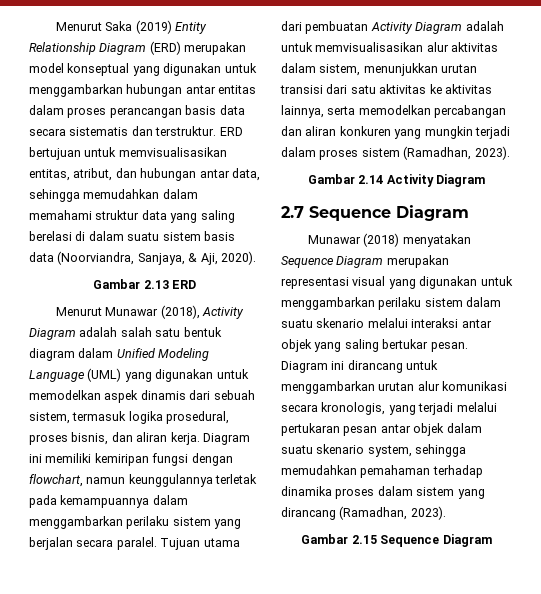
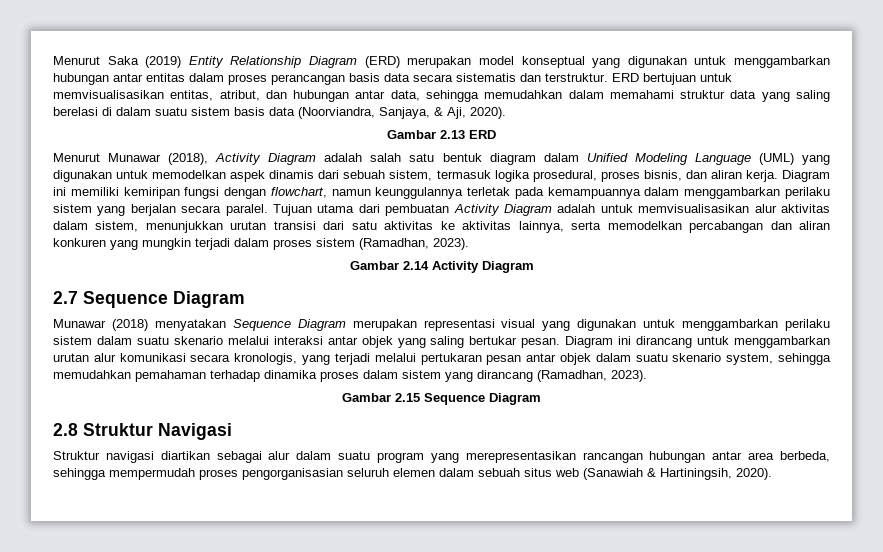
(492, 540) none -> [53,423,232,440] [53,451,831,463] [53,468,772,480] // 2.8 Struktur Navigasi // Struktur navigasi diartikan sebagai alur dalam suatu program yang merepresentasikan rancangan hubungan antar area berbeda, sehingga mempermudah proses pengorganisasian seluruh elemen dalam sebuah situs web (Sanawiah & Hartiningsih, 2020).

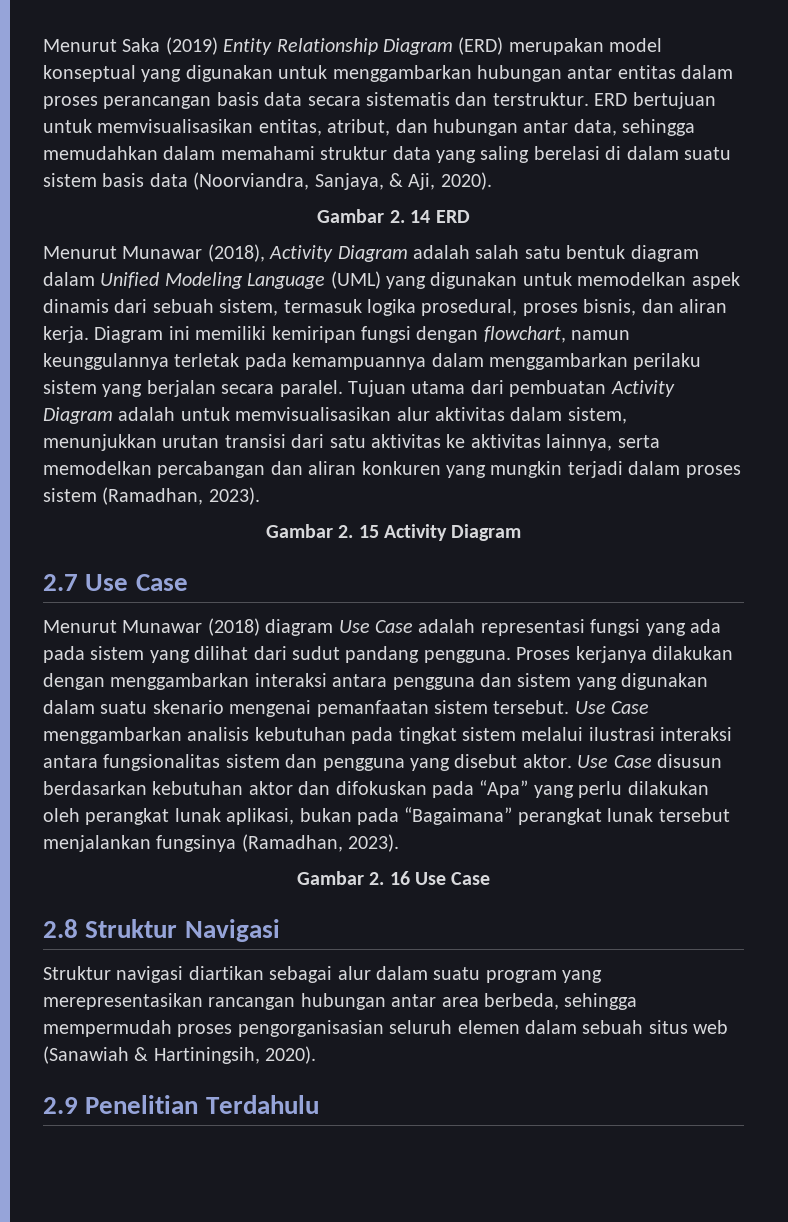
[440,130,465,139] 2.13 -> [389,210,431,223] 2. 14
[402,261,429,270] 2.14 -> [338,525,379,538] 2. 15
[83,291,245,308] [53,319,830,331] [53,336,830,348] [53,353,831,365] [53,370,647,382] [342,393,541,405] Sequence Diagram // Munawar (2018) menyatakan Sequence Diagram merupakan representasi visual yang digunakan untuk menggambarkan perilaku sistem dalam suatu skenario melalui interaksi antar objek yang saling bertukar pesan. Diagram ini dirancang untuk menggambarkan urutan alur komunikasi secara kronologis, yang terjadi melalui pertukaran pesan antar objek dalam suatu skenario system, sehingga memudahkan pemahaman terhadap dinamika proses dalam sistem yang dirancang (Ramadhan, 2023). // Gambar 2.15 Sequence Diagram -> [85,574,188,591] [43,618,721,636] [43,646,733,663] [43,673,709,690] [43,700,650,717] [43,727,733,744] [43,754,722,771] [43,780,709,798] [43,807,730,825] [43,834,400,852] [296,871,491,885] Use Case // Menurut Munawar (2018) diagram Use Case adalah representasi fungsi yang ada pada sistem yang dilihat dari sudut pandang pengguna. Proses kerjanya dilakukan dengan menggambarkan interaksi antara pengguna dan sistem yang digunakan dalam suatu skenario mengenai pemanfaatan sistem tersebut. Use Case menggambarkan analisis kebutuhan pada tingkat sistem melalui ilustrasi interaksi antara fungsionalitas sistem dan pengguna yang disebut aktor. Use Case disusun berdasarkan kebutuhan aktor dan difokuskan pada “Apa” yang perlu dilakukan oleh perangkat lunak aplikasi, bukan pada “Bagaimana” perangkat lunak tersebut menjalankan fungsinya (Ramadhan, 2023). // Gambar 2. 16 Use Case
(772, 474) none -> [43,1095,319,1114] // 2.9 Penelitian Terdahulu

